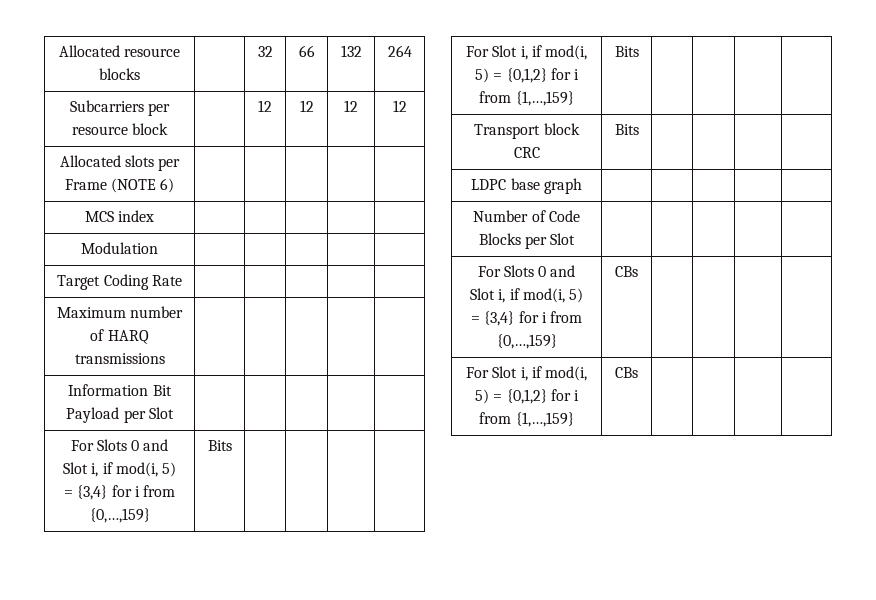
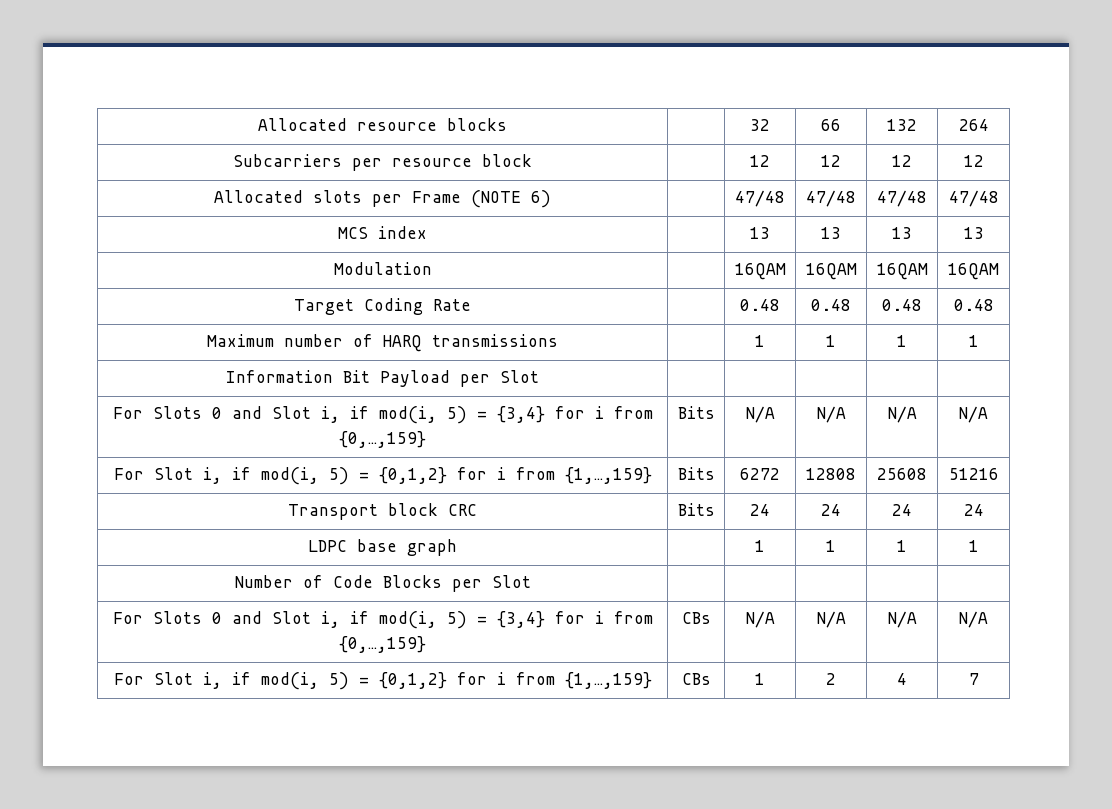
[84,210,155,222] [81,242,158,254] | | | // MCS index | | | | | // Modulation | | | | | -> [735,190,785,207] [806,190,856,207] [877,190,927,207] [948,190,999,207] [338,226,427,239] [750,227,770,239] [821,227,841,239] [892,227,912,239] [963,227,984,239] [333,262,432,275] [734,263,786,280] [805,263,857,280] [876,263,928,280] [948,263,999,280] 47/48 | 47/48 | 47/48 | 47/48 // MCS index | | 13 | 13 | 13 | 13 // Modulation | | 16QAM | 16QAM | 16QAM | 16QAM
(182, 280) | | | -> [740,299,780,311] [811,299,851,311] [882,299,922,311] [953,299,994,311] 0.48 | 0.48 | 0.48 | 0.48
(165, 358) | | | -> [755,335,765,347] [826,335,836,347] [897,335,907,347] [968,335,979,347] 1 | 1 | 1 | 1
(232, 445) | | | -> [745,406,775,423] [816,406,846,423] [887,406,917,423] [959,406,988,423] N/A | N/A | N/A | N/A
(639, 51) | | | -> [740,468,780,480] [806,468,856,480] [877,468,927,480] [948,468,999,480] 6272 | 12808 | 25608 | 51216
(639, 129) | | | -> [750,504,770,516] [821,504,841,516] [892,504,912,516] [963,504,984,516] 24 | 24 | 24 | 24
(582, 186) | | | -> [755,540,765,552] [826,540,836,552] [897,540,907,552] [968,540,979,552] 1 | 1 | 1 | 1
(638, 271) | | | -> [745,611,775,628] [816,611,846,628] [887,611,917,628] [959,611,988,628] N/A | N/A | N/A | N/A
(638, 372) | | | -> [755,673,765,685] [826,673,836,685] [897,673,907,685] [968,673,979,685] 1 | 2 | 4 | 7

